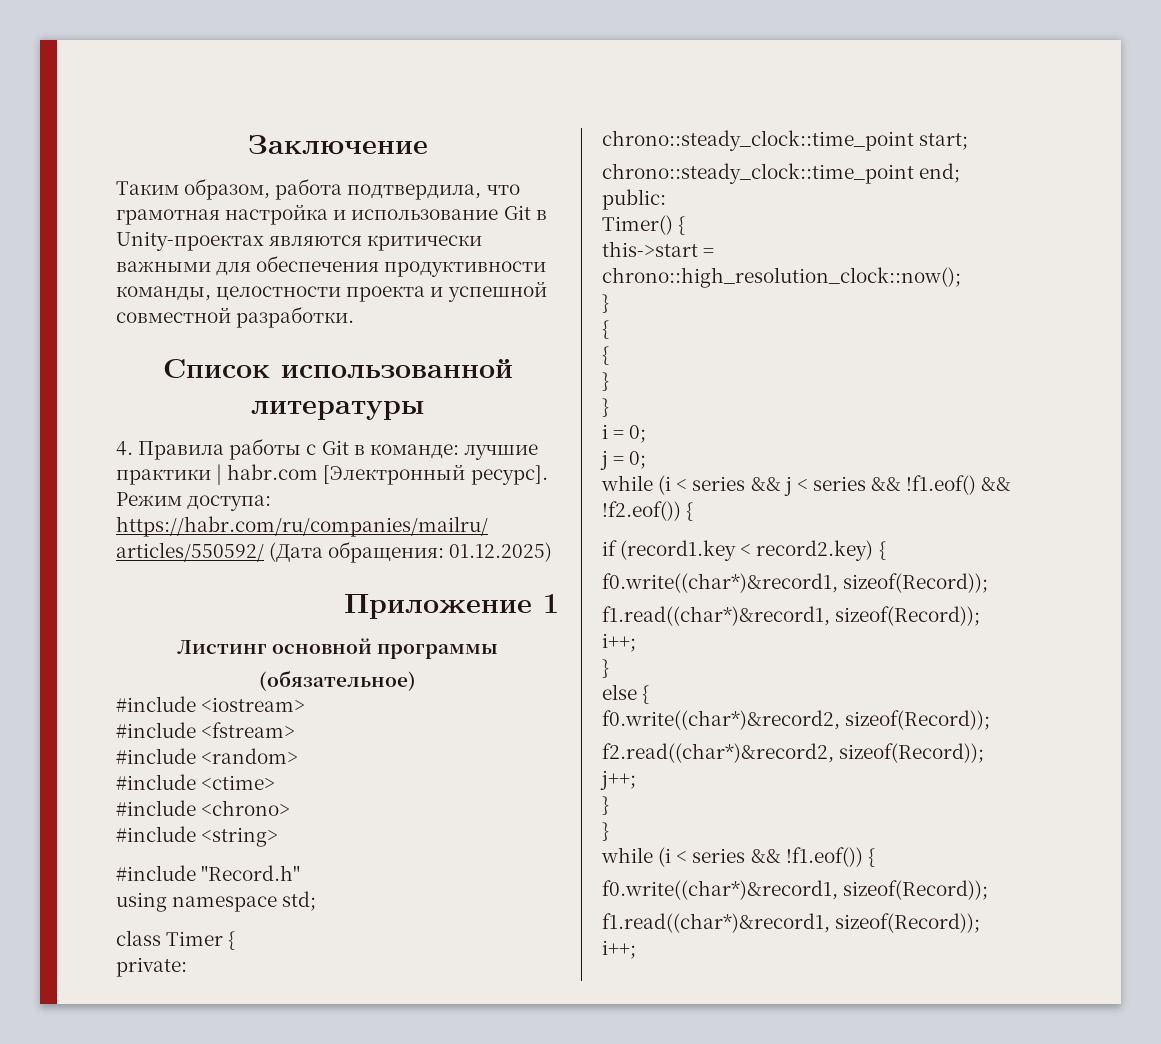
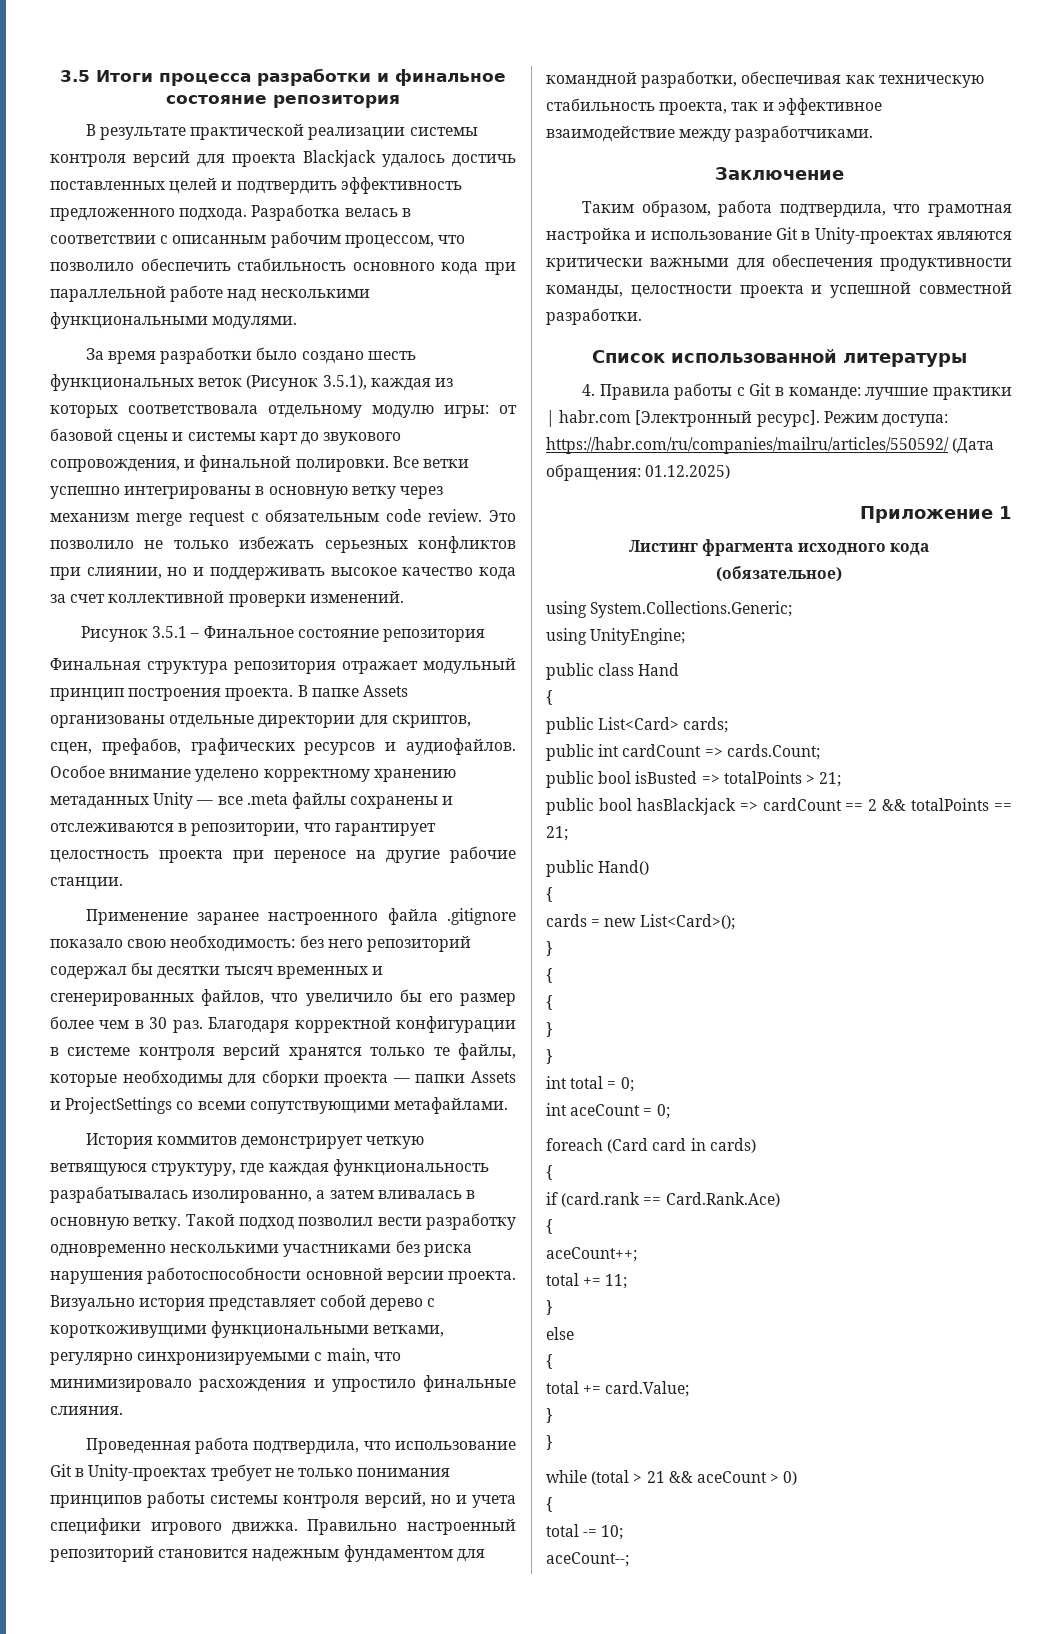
(247, 145) none -> [60,68,506,86] [166,95,400,108] [85,124,478,140] [50,150,516,167] [50,177,462,194] [50,204,411,221] [50,231,465,248] [50,258,516,275] [50,285,370,302] [50,312,298,329] [85,347,416,364] [50,374,453,391] [50,405,517,418] [50,428,402,445] [50,455,469,472] [50,486,443,499] [50,509,516,526] [50,536,516,553] [50,567,516,580] [50,591,404,607] [81,626,485,642] [50,658,516,674] [50,685,408,701] [50,715,471,728] [50,738,516,755] [50,765,456,782] [50,792,454,809] [50,823,436,836] [50,846,516,863] [50,877,123,890] [85,908,516,925] [50,935,471,952] [50,962,383,979] [50,989,516,1006] [50,1016,516,1033] [50,1043,516,1060] [50,1070,516,1087] [50,1097,508,1114] [85,1133,425,1149] [50,1159,489,1176] [50,1186,475,1203] [50,1213,516,1230] [50,1240,472,1257] [50,1267,516,1284] [50,1294,435,1311] [50,1321,445,1338] [50,1348,401,1365] [50,1375,516,1392] [50,1406,123,1415] [85,1437,516,1454] [50,1464,451,1481] [50,1491,517,1508] [50,1518,516,1535] [50,1545,485,1562] [546,71,984,88] [546,98,882,115] [546,125,874,142] 3.5 Итоги процесса разработки и финальное состояние репозитория // В результате практической реализации системы контроля версий для проекта Blackjack удалось достичь поставленных целей и подтвердить эффективность предложенного подхода. Разработка велась в соответствии с описанным рабочим процессом, что позволило обеспечить стабильность основного кода при параллельной работе над несколькими функциональными модулями. // За время разработки было создано шесть функциональных веток (Рисунок 3.5.1), каждая из которых соответствовала отдельному модулю игры: от базовой сцены и системы карт до звукового сопровождения, и финальной полировки. Все ветки успешно интегрированы в основную ветку через механизм merge request с обязательным code review. Это позволило не только избежать серьезных конфликтов при слиянии, но и поддерживать высокое качество кода за счет коллективной проверки изменений. // Рисунок 3.5.1 – Финальное состояние репозитория // Финальная структура репозитория отражает модульный принцип построения проекта. В папке Assets организованы отдельные директории для скриптов, сцен, префабов, графических ресурсов и аудиофайлов. Особое внимание уделено корректному хранению метаданных Unity — все .meta файлы сохранены и отслеживаются в репозитории, что гарантирует целостность проекта при переносе на другие рабочие станции. // Применение заранее настроенного файла .gitignore показало свою необходимость: без него репозиторий содержал бы десятки тысяч временных и сгенерированных файлов, что увеличило бы его размер более чем в 30 раз. Благодаря корректной конфигурации в системе контроля версий хранятся только те файлы, которые необходимы для сборки проекта — папки Assets и ProjectSettings со всеми сопутствующими метафайлами. // История коммитов демонстрирует четкую ветвящуюся структуру, где каждая функциональность разрабатывалась изолированно, а затем вливалась в основную ветку. Такой подход позволил вести разработку одновременно несколькими участниками без риска нарушения работоспособности основной версии проекта. Визуально история представляет собой дерево с короткоживущими функциональными ветками, регулярно синхронизируемыми с main, что минимизировало расхождения и упростило финальные слияния. // Проведенная работа подтвердила, что использование Git в Unity-проектах требует не только понимания принципов работы системы контроля версий, но и учета специфики игрового движка. Правильно настроенный репозиторий становится надежным фундаментом для командной разработки, обеспечивая как техническую стабильность проекта, так и эффективное взаимодействие между разработчиками. //
[272,638,499,659] [259,670,416,691] [116,696,306,712] [116,722,296,738] [116,748,299,764] [116,774,276,790] [116,800,291,816] [116,826,279,847] [116,865,301,881] [116,891,317,912] [116,930,236,950] [116,957,187,977] [602,130,969,151] [602,163,961,184] [602,189,666,210] [602,215,686,235] [602,241,715,257] [602,267,961,288] основной программы // (обязательное) // #include <iostream> // #include <fstream> // #include <random> // #include <ctime> // #include <chrono> // #include <string> // #include "Record.h" // using namespace std; // class Timer { // private: // chrono::steady_clock::time_point start; // chrono::steady_clock::time_point end; // public: // Timer() { // this->start = chrono::high_resolution_clock::now(); -> [702,539,929,556] [716,566,842,582] [546,601,793,618] [546,628,686,645] [546,663,680,680] [546,690,553,705] [546,717,729,734] [546,744,820,761] [546,771,842,788] [546,798,1013,815] [546,826,568,841] [546,860,650,877] [546,887,553,902] [546,914,735,930] фрагмента исходного кода // (обязательное) // using System.Collections.Generic; // using UnityEngine; // public class Hand // { // public List<Card> cards; // public int cardCount => cards.Count; // public bool isBusted => totalPoints > 21; // public bool hasBlackjack => cardCount == 2 && totalPoints == 21; // public Hand() // { // cards = new List<Card>();
[602,424,647,443] [600,450,647,470] [601,475,1012,496] [602,501,694,521] [602,540,886,561] [602,573,989,593] [602,606,981,626] [602,633,636,652] i = 0; // j = 0; // while (i < series && j < series && !f1.eof() && !f2.eof()) { // if (record1.key < record2.key) { // f0.write((char*)&record1, sizeof(Record)); // f1.read((char*)&record1, sizeof(Record)); // i++; -> [546,1076,634,1092] [546,1103,670,1119] [546,1138,756,1153] [546,1165,553,1180] [546,1192,780,1207] [546,1219,553,1234] [546,1247,637,1262] [546,1273,628,1289] int total = 0; // int aceCount = 0; // foreach (Card card in cards) // { // if (card.rank == Card.Rank.Ace) // { // aceCount++; // total += 11;
[642,685,650,704] [602,710,991,730] [602,743,985,763] [600,770,636,790] [602,796,609,815] [602,822,609,841] [601,847,875,867] [602,880,989,900] [602,913,981,933] [602,940,636,959] { // f0.write((char*)&record2, sizeof(Record)); // f2.read((char*)&record2, sizeof(Record)); // j++; // } // } // while (i < series && !f1.eof()) { // f0.write((char*)&record1, sizeof(Record)); // f1.read((char*)&record1, sizeof(Record)); // i++; -> [546,1354,553,1369] [546,1381,690,1397] [546,1408,553,1423] [546,1435,553,1450] [546,1470,798,1485] [546,1497,553,1512] [546,1524,624,1540] [546,1552,629,1567] // { // total += card.Value; // } // } // while (total > 21 && aceCount > 0) // { // total -= 10; // aceCount--;

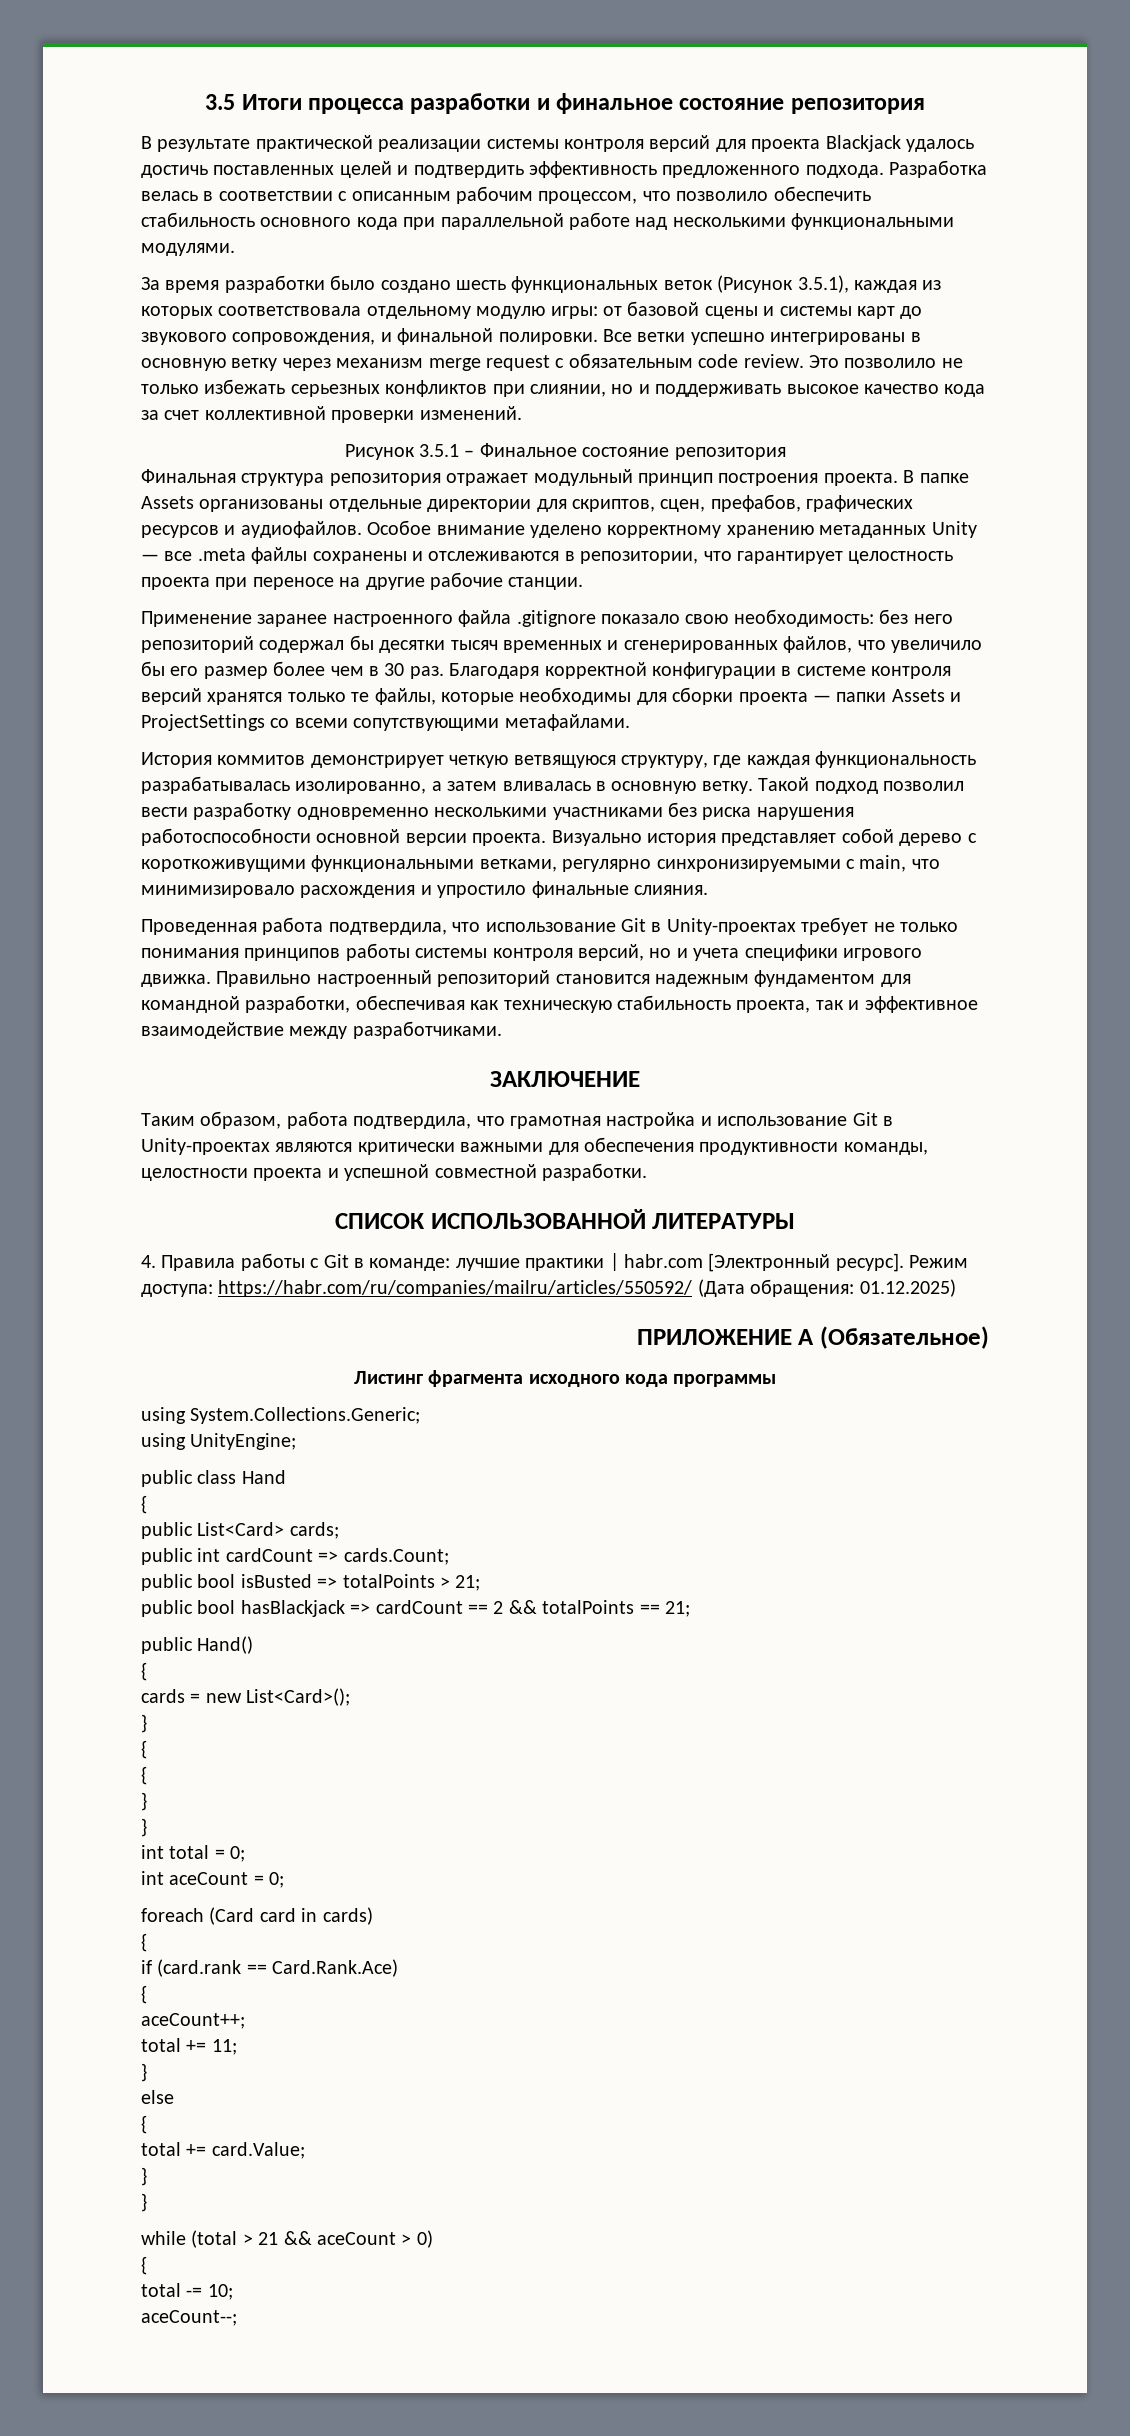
[714,167,844,180] Заключение -> [490,1071,640,1087] ЗАКЛЮЧЕНИЕ
[591,349,967,367] Список использованной литературы -> [334,1209,796,1229] СПИСОК ИСПОЛЬЗОВАННОЙ ЛИТЕРАТУРЫ
[860,506,1012,523] Приложение 1 -> [636,1326,989,1349] ПРИЛОЖЕНИЕ А (Обязательное)
[716,566,842,582] // (обязательное) -> [673,1374,777,1387] программы

